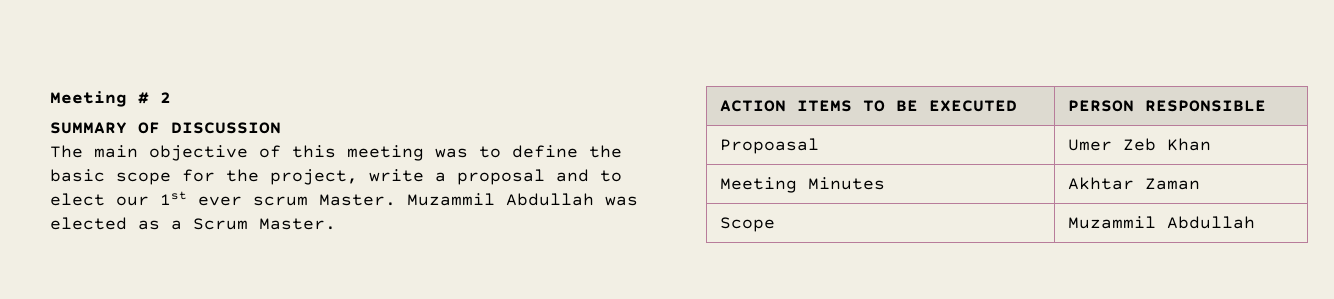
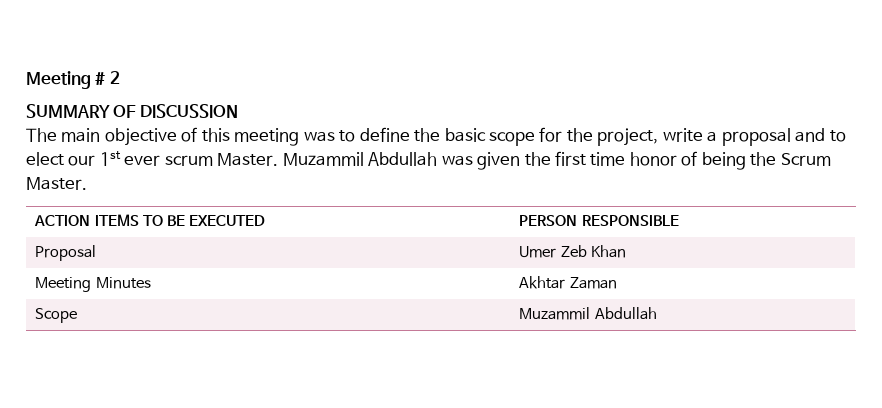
[50,217,182,230] elected as a -> [477,151,777,170] given the first time honor of being the
[720,138,820,154] Propoasal -> [35,245,97,261] Proposal

